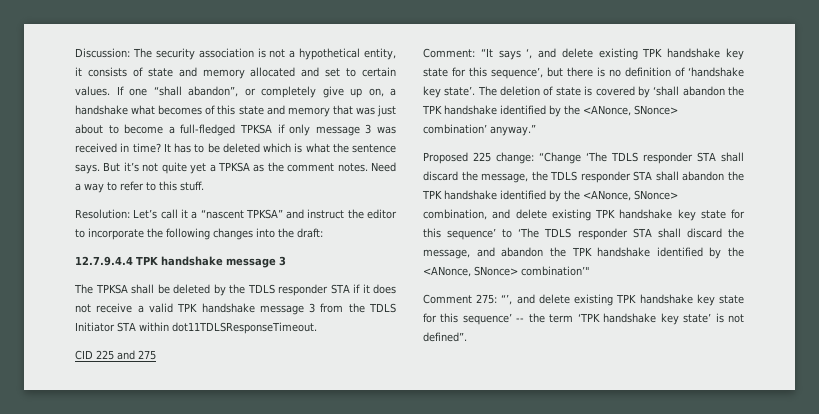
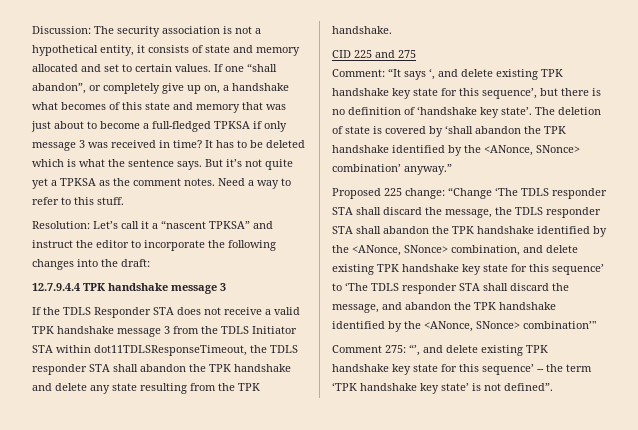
[74,284,370,296] The TPKSA shall be deleted by the TDLS responder STA if it -> [32,307,174,318] If the TDLS Responder STA
[172,322,317,334] dot11TDLSResponseTimeout. -> [94,345,298,356] [32,364,291,375] [32,383,260,394] [332,26,392,34] dot11TDLSResponseTimeout, the TDLS responder STA shall abandon the TPK handshake and delete any state resulting from the TPK handshake.

